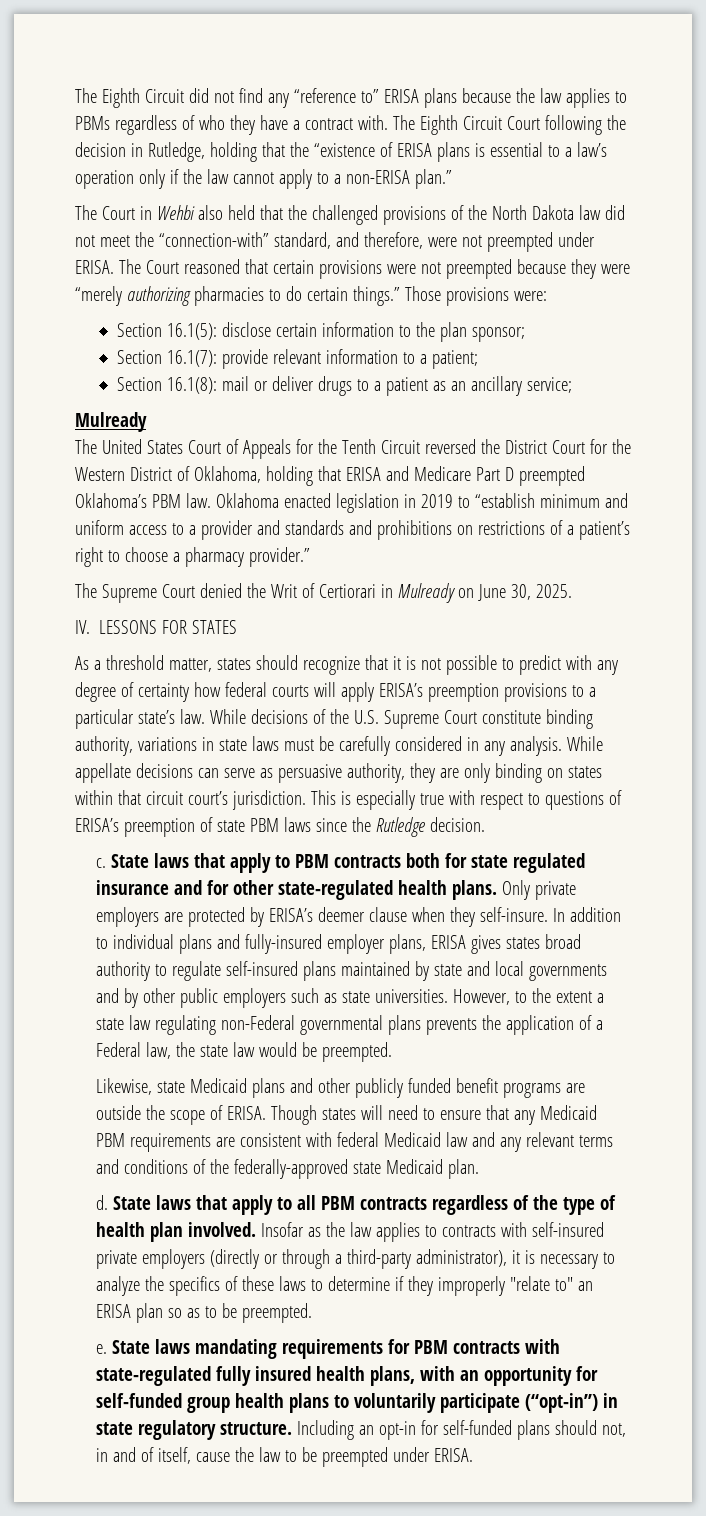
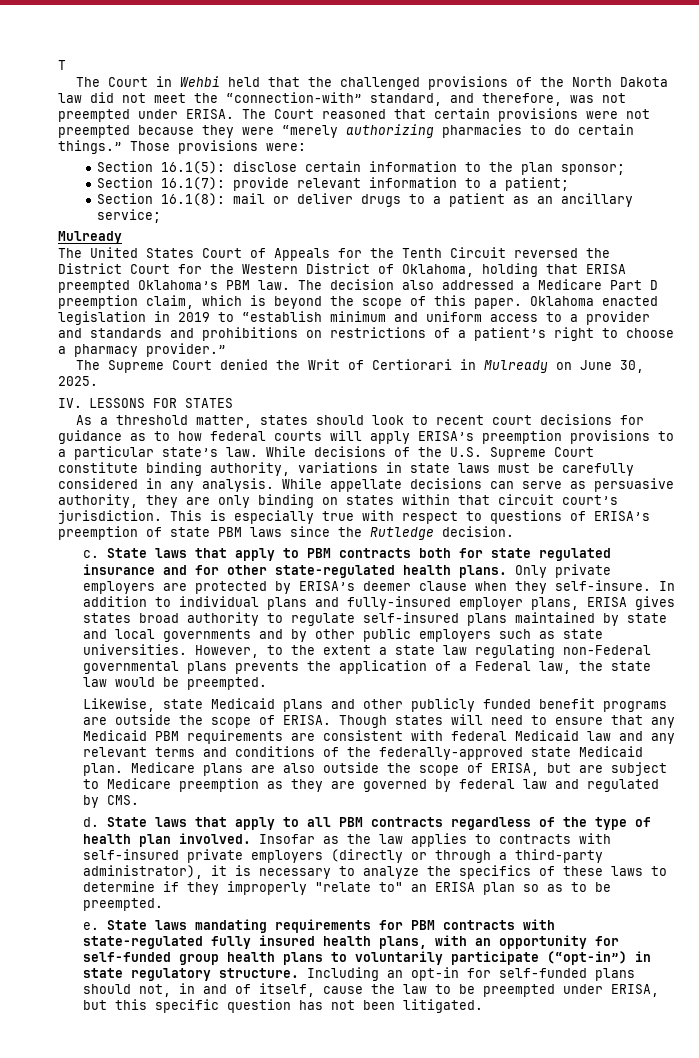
[75,88,627,108] [75,115,626,135] [75,142,607,162] [75,169,452,189] The Eighth Circuit did not find any “reference to” ERISA plans because the law applies to PBMs regardless of who they have a contract with. The Eighth Circuit Court following the decision in Rutledge, holding that the “existence of ERISA plans is essential to a law’s operation only if the law cannot apply to a non-ERISA plan.” -> [58,60,66,70] T
[197,205,223,220] also -> (221, 81) none
[427,237,457,247] were -> [570,95,594,103] was
[385,466,585,486] [75,493,211,508] and Medicare Part D preempted Oklahoma’s PBM law. -> [58,279,658,293] [58,295,522,309] preempted Oklahoma’s PBM law. The decision also addressed a Medicare Part D preemption claim, which is beyond the scope of this paper.
[302,655,618,675] [75,682,189,702] recognize that it is not possible to predict with any degree of certainty -> [372,414,645,425] [58,430,170,444] look to recent court decisions for guidance as to
(480, 1169) none -> [131,762,668,776] [83,778,660,792] [83,795,140,808] Medicare plans are also outside the scope of ERISA, but are subject to Medicare preemption as they are governed by federal law and regulated by CMS.
[434,1448,474,1462] ERISA. -> [611,984,660,997] [83,999,484,1013] ERISA, but this specific question has not been litigated.

